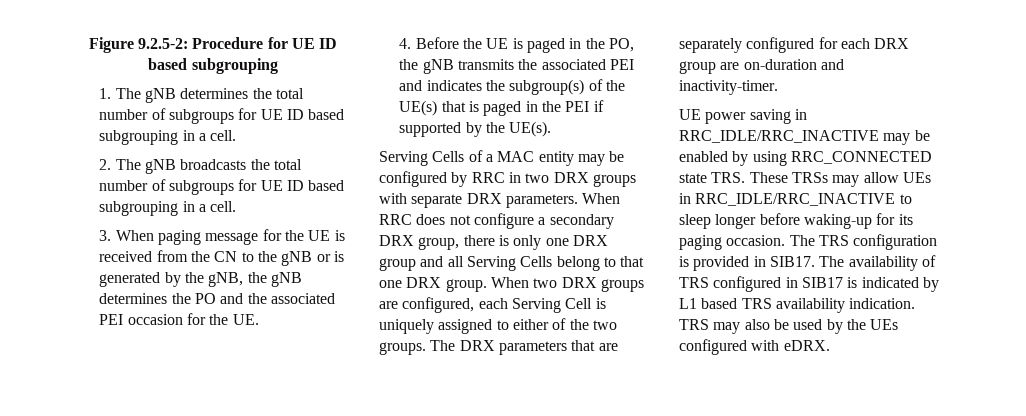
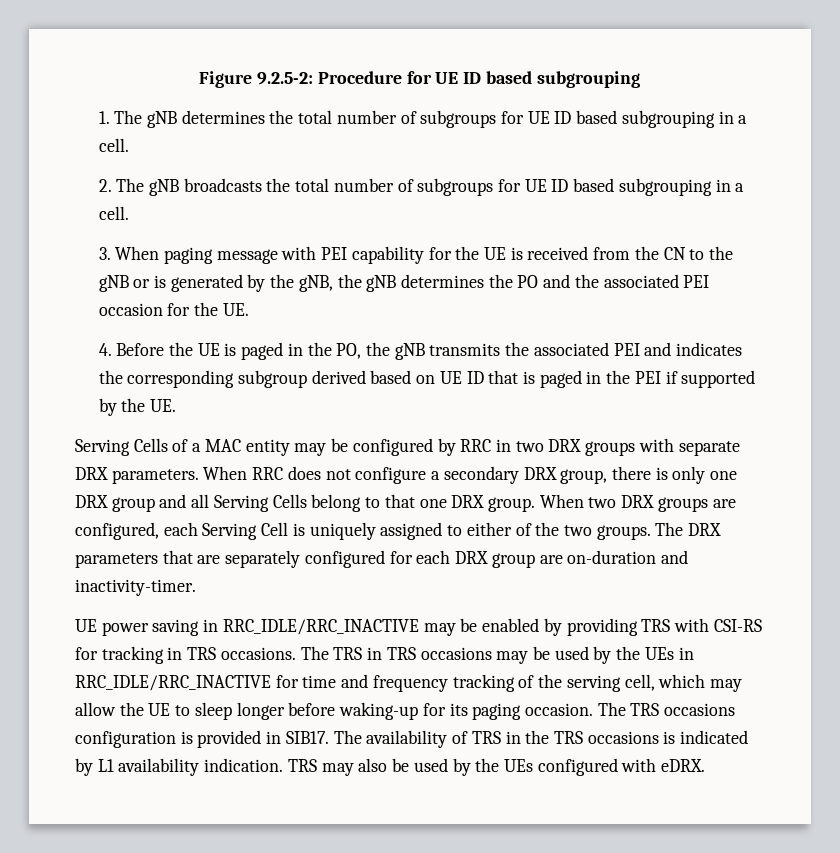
(259, 238) none -> [281,246,424,264] with PEI capability
[509,79,626,95] [399,100,438,116] subgroup(s) of the UE(s) -> [127,370,484,388] corresponding subgroup derived based on UE ID
[509,121,552,137] UE(s). -> [149,399,176,412] UE.
[752,151,932,166] [679,172,931,187] [679,193,896,206] using RRC_CONNECTED state TRS. These TRSs may allow UEs in RRC_IDLE/RRC_INACTIVE -> [566,618,762,636] [75,646,694,664] [75,674,742,692] [75,702,171,716] providing TRS with CSI-RS for tracking in TRS occasions. The TRS in TRS occasions may be used by the UEs in RRC_IDLE/RRC_INACTIVE for time and frequency tracking of the serving cell, which may allow the UE
(849, 240) none -> [664,703,736,716] occasions
[713,276,843,292] configured in SIB17 -> [505,730,659,744] in the TRS occasions
[701,298,772,309] based TRS -> (114, 765) none

